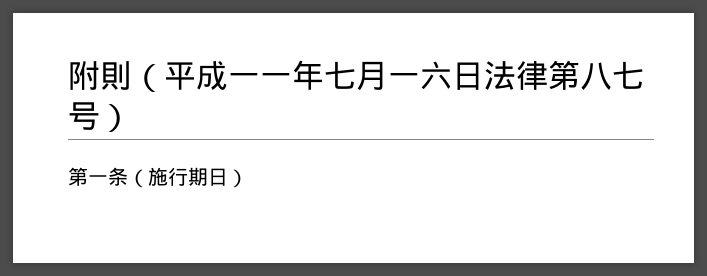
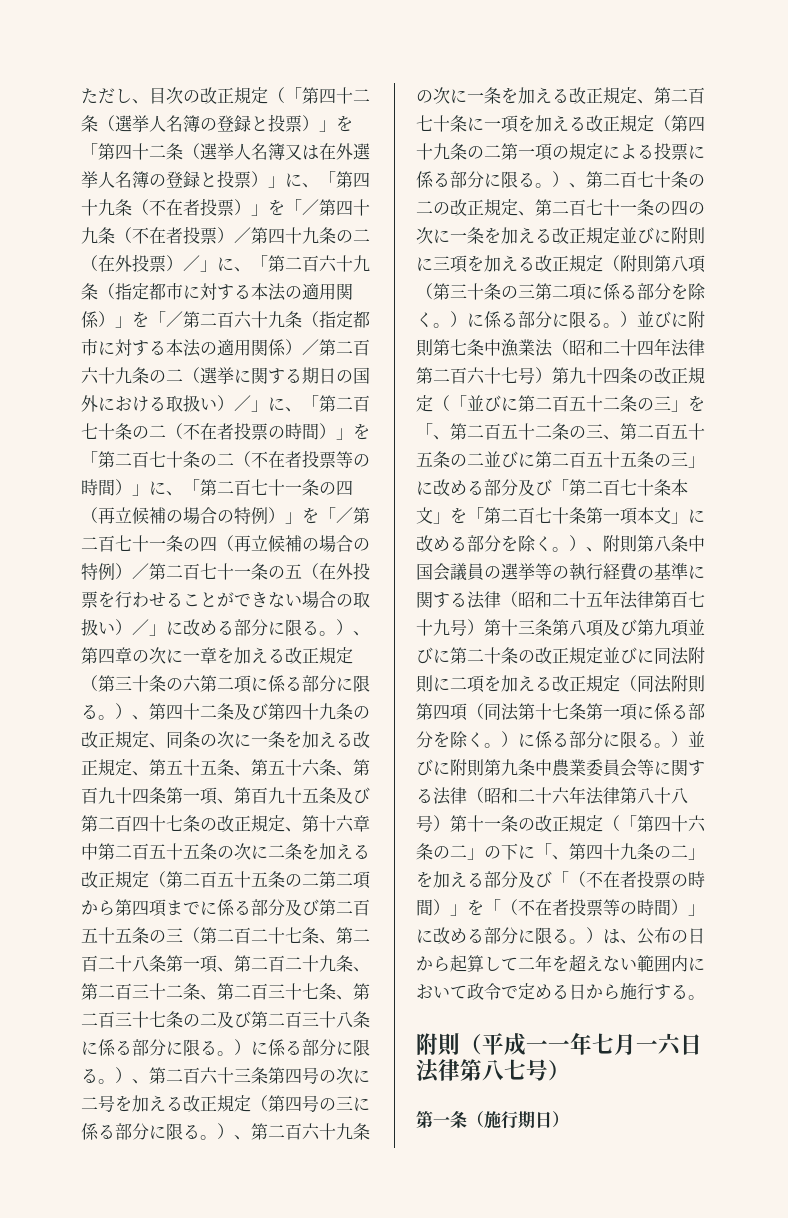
(68, 75) none -> [81,87,370,104] [81,114,353,132] [81,143,371,160] [81,170,370,188] [81,198,370,216] [81,226,370,244] [81,254,370,272] [81,283,353,301] [81,311,370,328] [81,339,370,357] [81,367,370,384] [81,395,370,412] [81,422,370,440] [81,450,370,468] [81,479,353,496] [81,507,370,525] [81,535,370,552] [81,562,370,581] [81,591,370,608] [81,619,370,636] [81,647,353,664] [81,675,370,693] [81,703,370,720] [81,731,370,748] [81,759,370,776] [81,787,370,805] [81,815,370,832] [81,843,370,860] [81,871,370,889] [81,899,370,917] [81,927,370,944] [81,955,370,973] [81,983,370,1000] [81,1011,370,1028] [81,1039,370,1056] [81,1067,370,1084] [81,1095,370,1112] [81,1123,370,1140] [416,87,705,104] [416,115,705,133] [416,142,705,161] [416,171,705,188] [416,199,705,216] [416,227,705,245] [416,255,705,273] [416,283,706,301] [416,311,705,328] [416,338,705,357] [416,367,705,384] [416,395,705,412] [416,423,705,440] [416,451,705,468] [416,479,688,496] [416,507,705,525] [416,535,705,553] [416,563,705,581] [416,590,705,609] [416,619,705,637] [416,647,705,665] [416,675,705,693] [416,703,705,721] [416,731,705,748] [416,759,705,777] [416,786,688,805] [416,815,706,832] [416,843,705,860] [416,870,705,888] [416,898,705,916] [416,927,705,945] [416,954,705,972] [416,983,705,1000] ただし、目次の改正規定（「第四十二条（選挙人名簿の登録と投票）」を「第四十二条（選挙人名簿又は在外選挙人名簿の登録と投票）」に、「第四十九条（不在者投票）」を「／第四十九条（不在者投票）／第四十九条の二（在外投票）／」に、「第二百六十九条（指定都市に対する本法の適用関係）」を「／第二百六十九条（指定都市に対する本法の適用関係）／第二百六十九条の二（選挙に関する期日の国外における取扱い）／」に、「第二百七十条の二（不在者投票の時間）」を「第二百七十条の二（不在者投票等の時間）」に、「第二百七十一条の四（再立候補の場合の特例）」を「／第二百七十一条の四（再立候補の場合の特例）／第二百七十一条の五（在外投票を行わせることができない場合の取扱い）／」に改める部分に限る。）、第四章の次に一章を加える改正規定（第三十条の六第二項に係る部分に限る。）、第四十二条及び第四十九条の改正規定、同条の次に一条を加える改正規定、第五十五条、第五十六条、第百九十四条第一項、第百九十五条及び第二百四十七条の改正規定、第十六章中第二百五十五条の次に二条を加える改正規定（第二百五十五条の二第二項から第四項までに係る部分及び第二百五十五条の三（第二百二十七条、第二百二十八条第一項、第二百二十九条、第二百三十二条、第二百三十七条、第二百三十七条の二及び第二百三十八条に係る部分に限る。）に係る部分に限る。）、第二百六十三条第四号の次に二号を加える改正規定（第四号の三に係る部分に限る。）、第二百六十九条の次に一条を加える改正規定、第二百七十条に一項を加える改正規定（第四十九条の二第一項の規定による投票に係る部分に限る。）、第二百七十条の二の改正規定、第二百七十一条の四の次に一条を加える改正規定並びに附則に三項を加える改正規定（附則第八項（第三十条の三第二項に係る部分を除く。）に係る部分に限る。）並びに附則第七条中漁業法（昭和二十四年法律第二百六十七号）第九十四条の改正規定（「並びに第二百五十二条の三」を「、第二百五十二条の三、第二百五十五条の二並びに第二百五十五条の三」に改める部分及び「第二百七十条本文」を「第二百七十条第一項本文」に改める部分を除く。）、附則第八条中国会議員の選挙等の執行経費の基準に関する法律（昭和二十五年法律第百七十九号）第十三条第八項及び第九項並びに第二十条の改正規定並びに同法附則に二項を加える改正規定（同法附則第四項（同法第十七条第一項に係る部分を除く。）に係る部分に限る。）並びに附則第九条中農業委員会等に関する法律（昭和二十六年法律第八十八号）第十一条の改正規定（「第四十六条の二」の下に「、第四十九条の二」を加える部分及び「（不在者投票の時間）」を「（不在者投票等の時間）」に改める部分に限る。）は、公布の日から起算して二年を超えない範囲内において政令で定める日から施行する。 //

